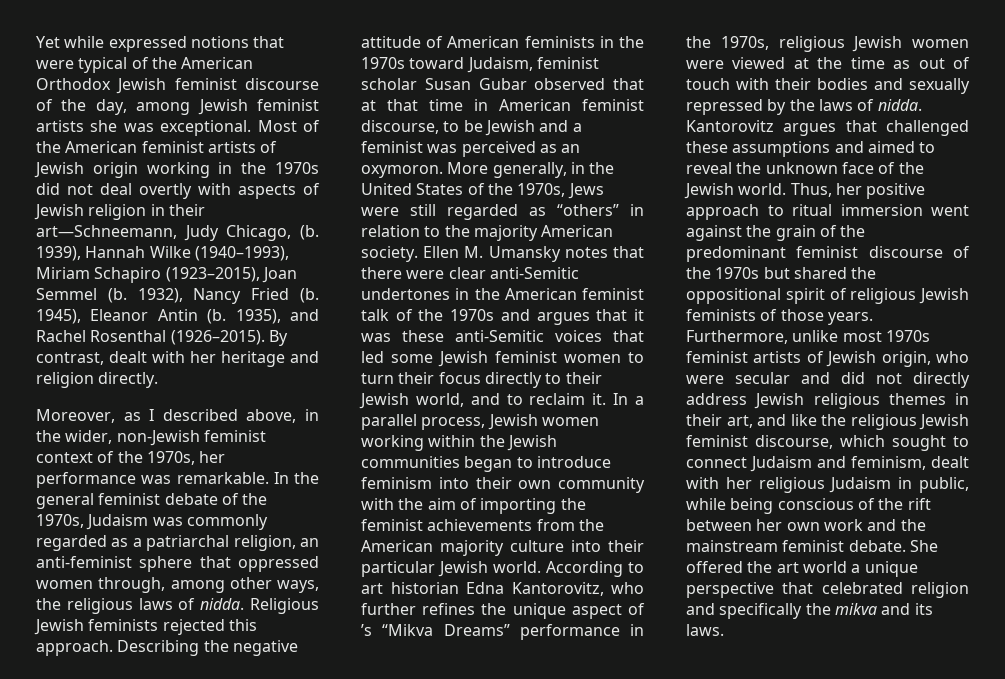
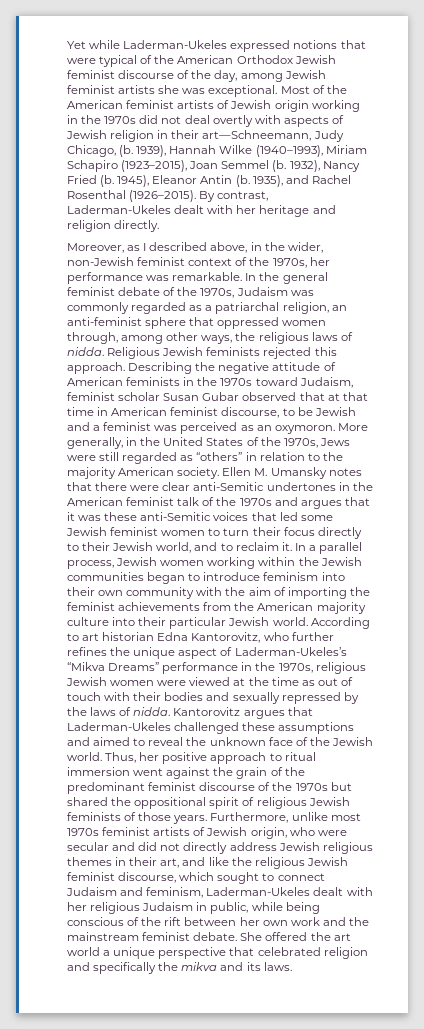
(105, 42) none -> [123,40,228,49] Laderman-Ukeles
(104, 358) none -> [67,205,171,214] Laderman-Ukeles
[361,624,372,636] ’s -> [234,647,347,656] Laderman-Ukeles’s
(877, 126) none -> [67,722,171,731] Laderman-Ukeles
(926, 463) none -> [206,887,311,896] Laderman-Ukeles

